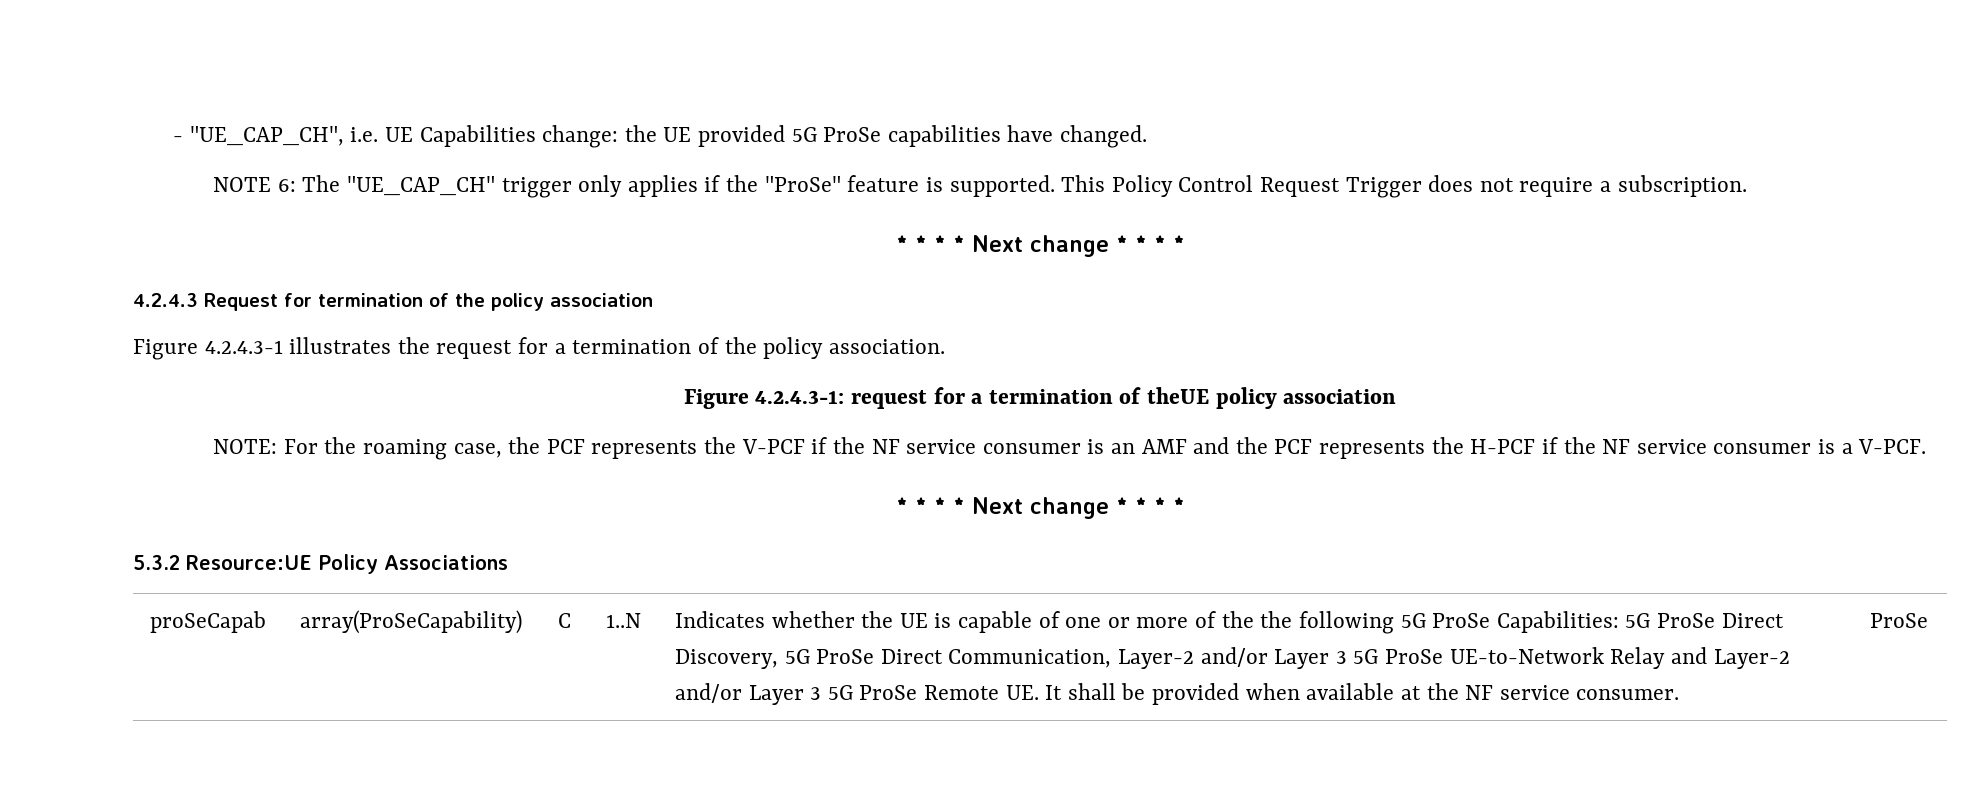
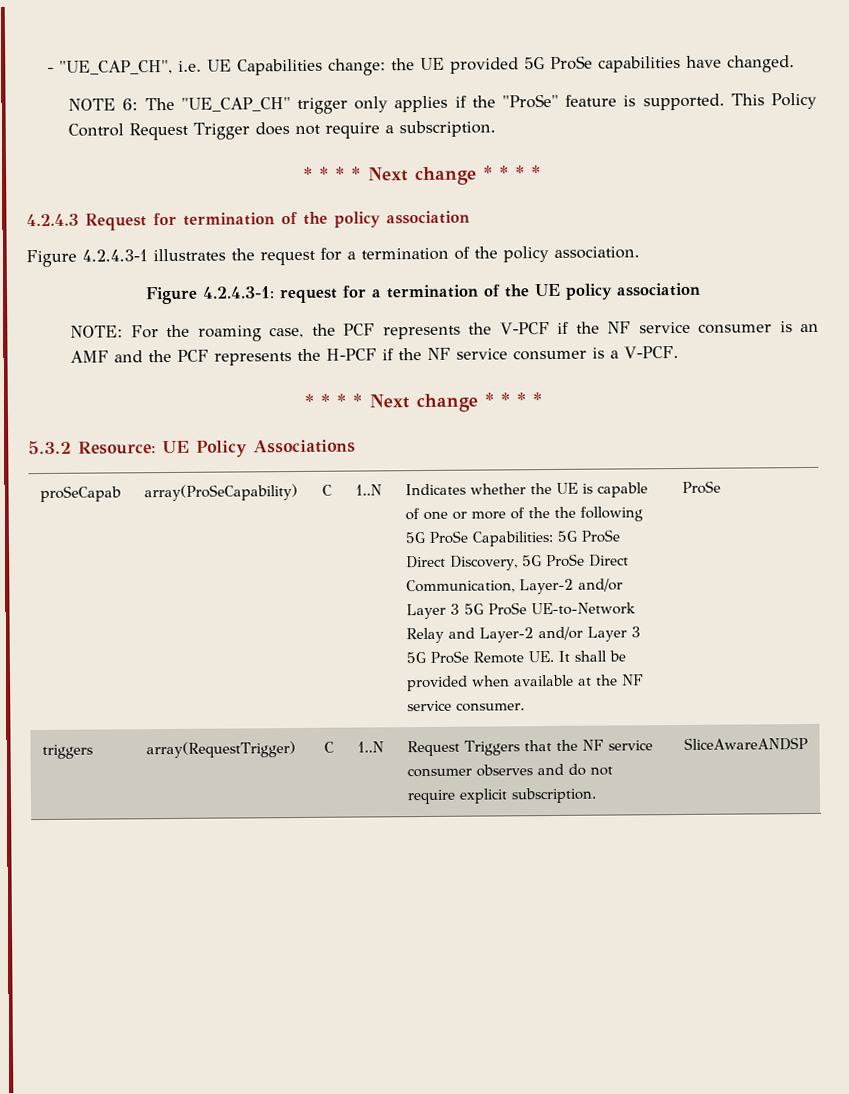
[1147,387,1210,404] theUE -> [503,283,561,298] the UE
[186,555,312,570] Resource:UE -> [78,440,190,455] Resource: UE
(1928, 620) none -> [41,744,93,760] [145,741,296,759] [323,741,334,753] [357,741,384,753] [406,739,653,757] [406,763,613,778] [406,787,597,805] [683,736,808,751] // triggers | array(RequestTrigger) | C | 1..N | Request Triggers that the NF service consumer observes and do not require explicit subscription. | SliceAwareANDSP

